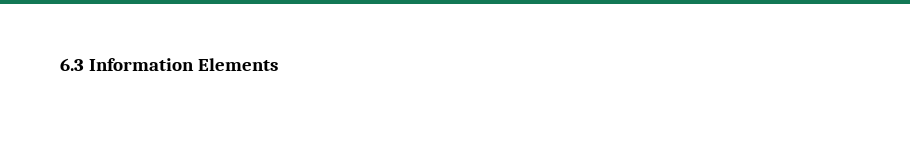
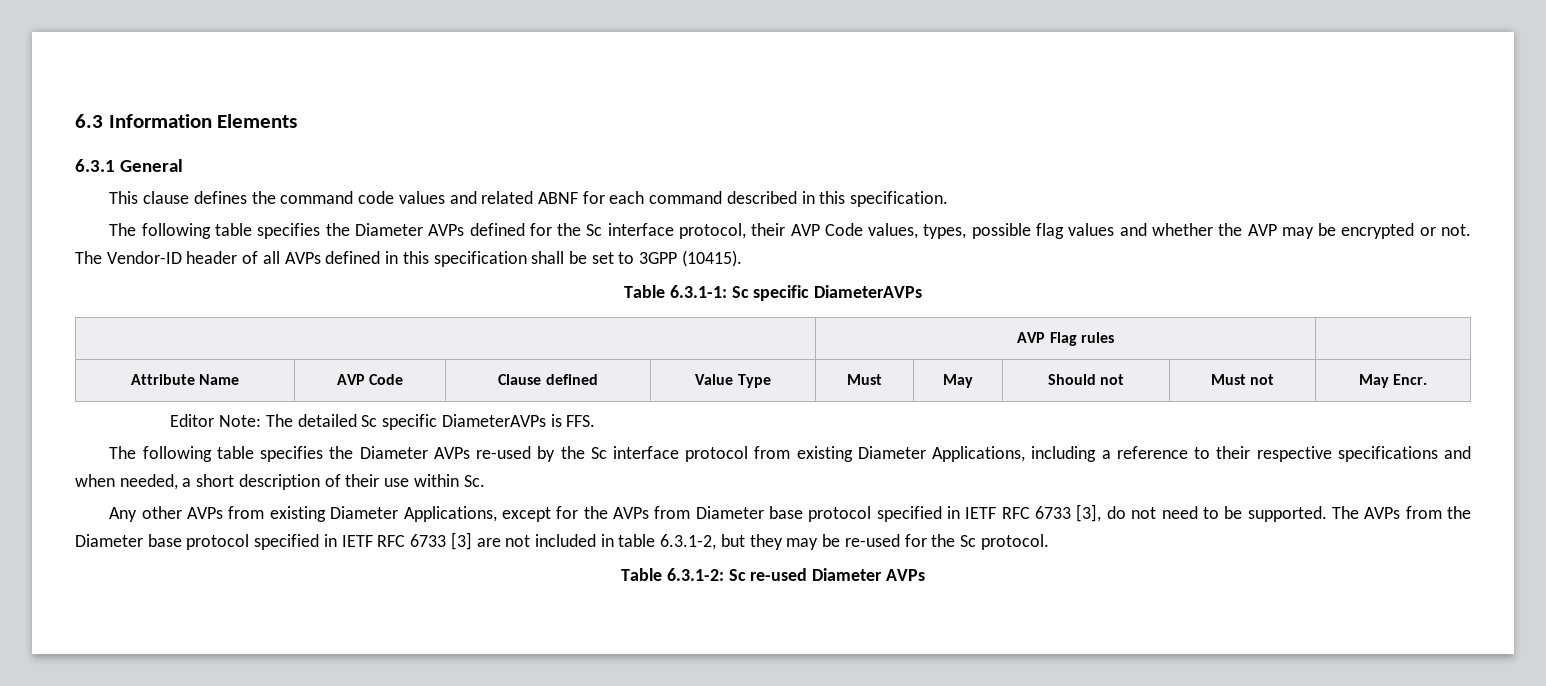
(278, 64) none -> [75,159,184,172] [109,191,949,207] [109,223,1471,239] [75,250,742,267] [624,285,922,301] [1017,332,1114,346] [130,374,240,385] [336,374,404,385] [498,374,598,385] [695,374,771,388] [847,374,882,385] [943,374,973,388] [1047,374,1125,385] [1210,374,1275,385] [1358,374,1428,388] [170,414,596,430] [109,446,1471,462] [75,474,485,490] [109,504,1471,522] [75,532,1049,550] [621,568,925,581] // 6.3.1 General // This clause defines the command code values and related ABNF for each command described in this specification. // The following table specifies the Diameter AVPs defined for the Sc interface protocol, their AVP Code values, types, possible flag values and whether the AVP may be encrypted or not. The Vendor-ID header of all AVPs defined in this specification shall be set to 3GPP (10415). // Table 6.3.1-1: Sc specific DiameterAVPs // | AVP Flag rules | // Attribute Name | AVP Code | Clause defined | Value Type | Must | May | Should not | Must not | May Encr. // Editor Note: The detailed Sc specific DiameterAVPs is FFS. // The following table specifies the Diameter AVPs re-used by the Sc interface protocol from existing Diameter Applications, including a reference to their respective specifications and when needed, a short description of their use within Sc. // Any other AVPs from existing Diameter Applications, except for the AVPs from Diameter base protocol specified in IETF RFC 6733 [3], do not need to be supported. The AVPs from the Diameter base protocol specified in IETF RFC 6733 [3] are not included in table 6.3.1-2, but they may be re-used for the Sc protocol. // Table 6.3.1-2: Sc re-used Diameter AVPs

